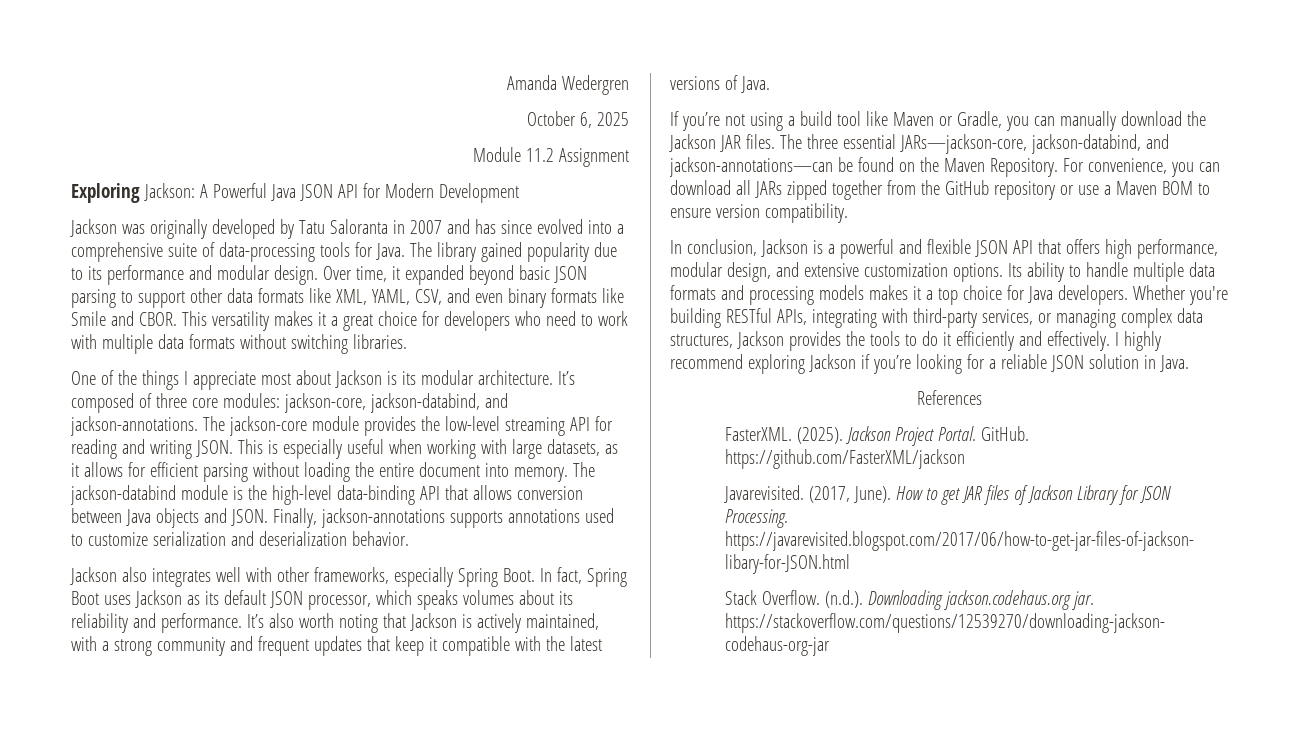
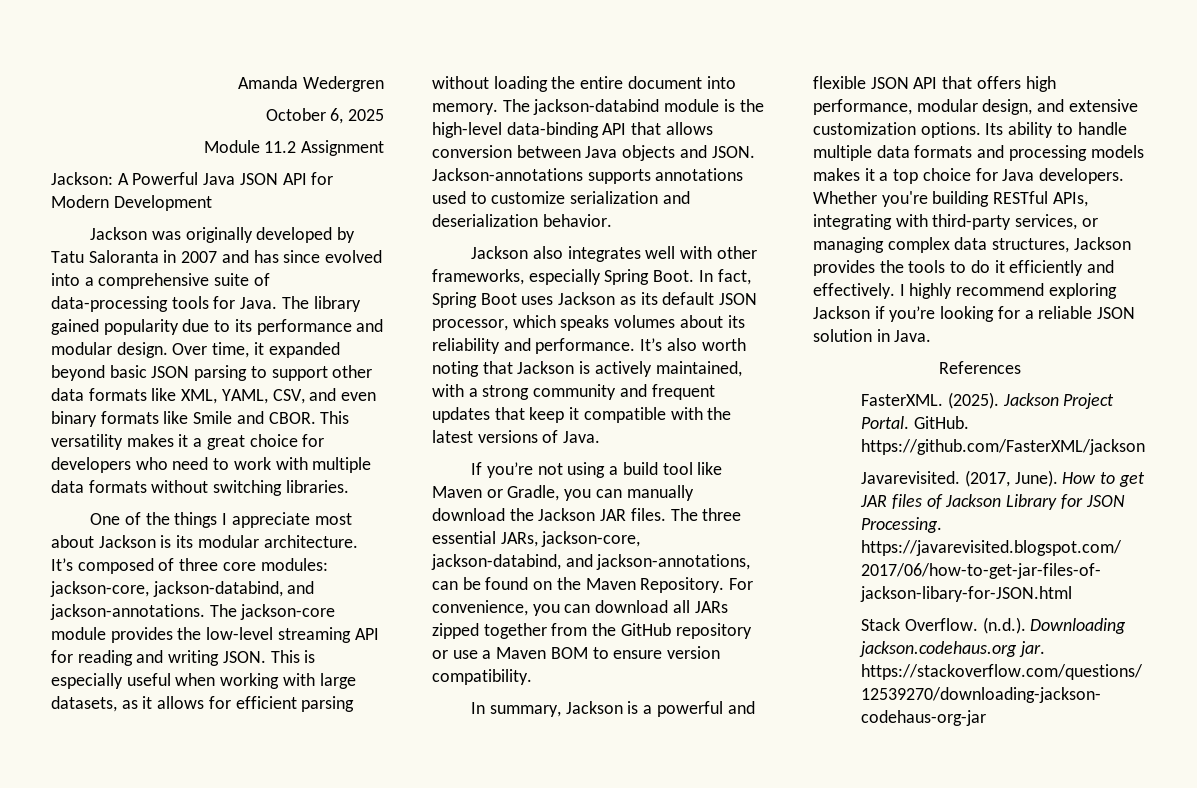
[71,183,140,203] Exploring -> (384, 148) none
[272,508,445,528] Finally, jackson-annotations -> [432,168,583,181] Jackson-annotations
[899,134,1169,154] [669,157,833,177] JARs—jackson-core, jackson-databind, and jackson-annotations—can -> [500,531,641,547] [431,554,751,570] [432,581,458,590] JARs, jackson-core, jackson-databind, and jackson-annotations, can
[686,239,757,256] conclusion, -> [490,705,562,717] summary,

